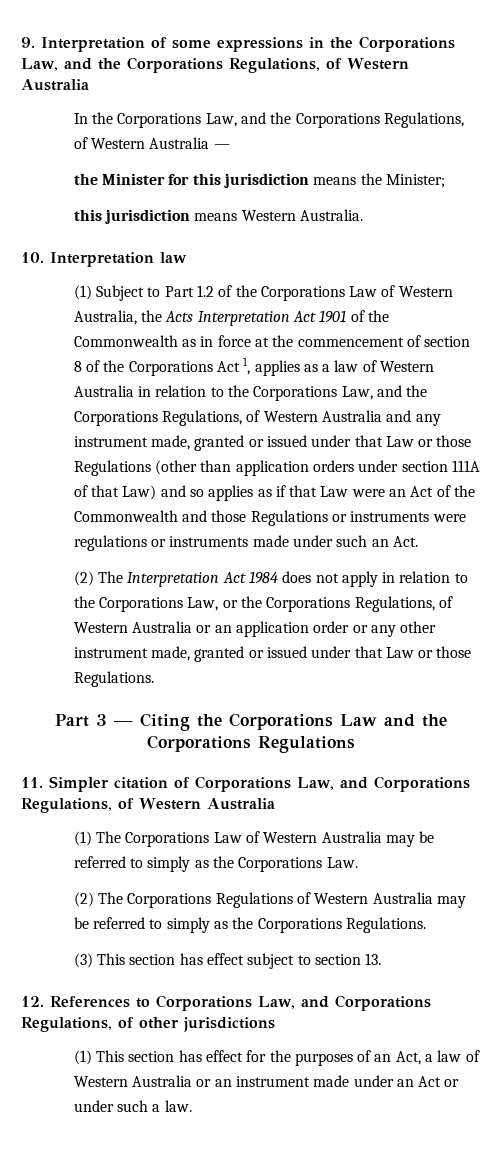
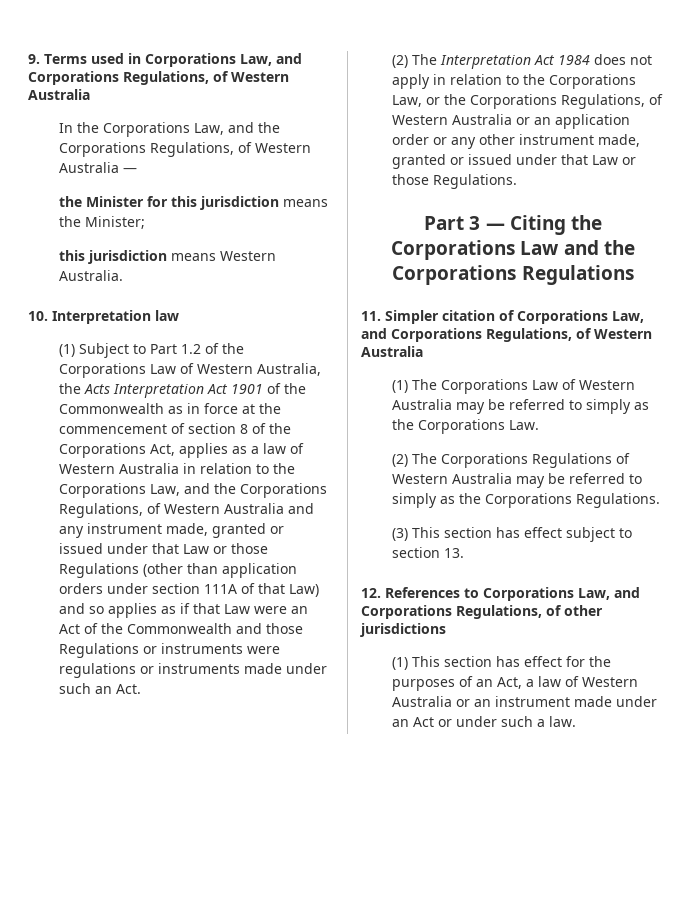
[41,36,455,52] [21,58,121,71] Interpretation of some expressions in the Corporations Law, and the -> [44,53,302,67] Terms used in Corporations Law, and
[216,357,251,375] Act 1, -> [150,444,176,456] Act,

